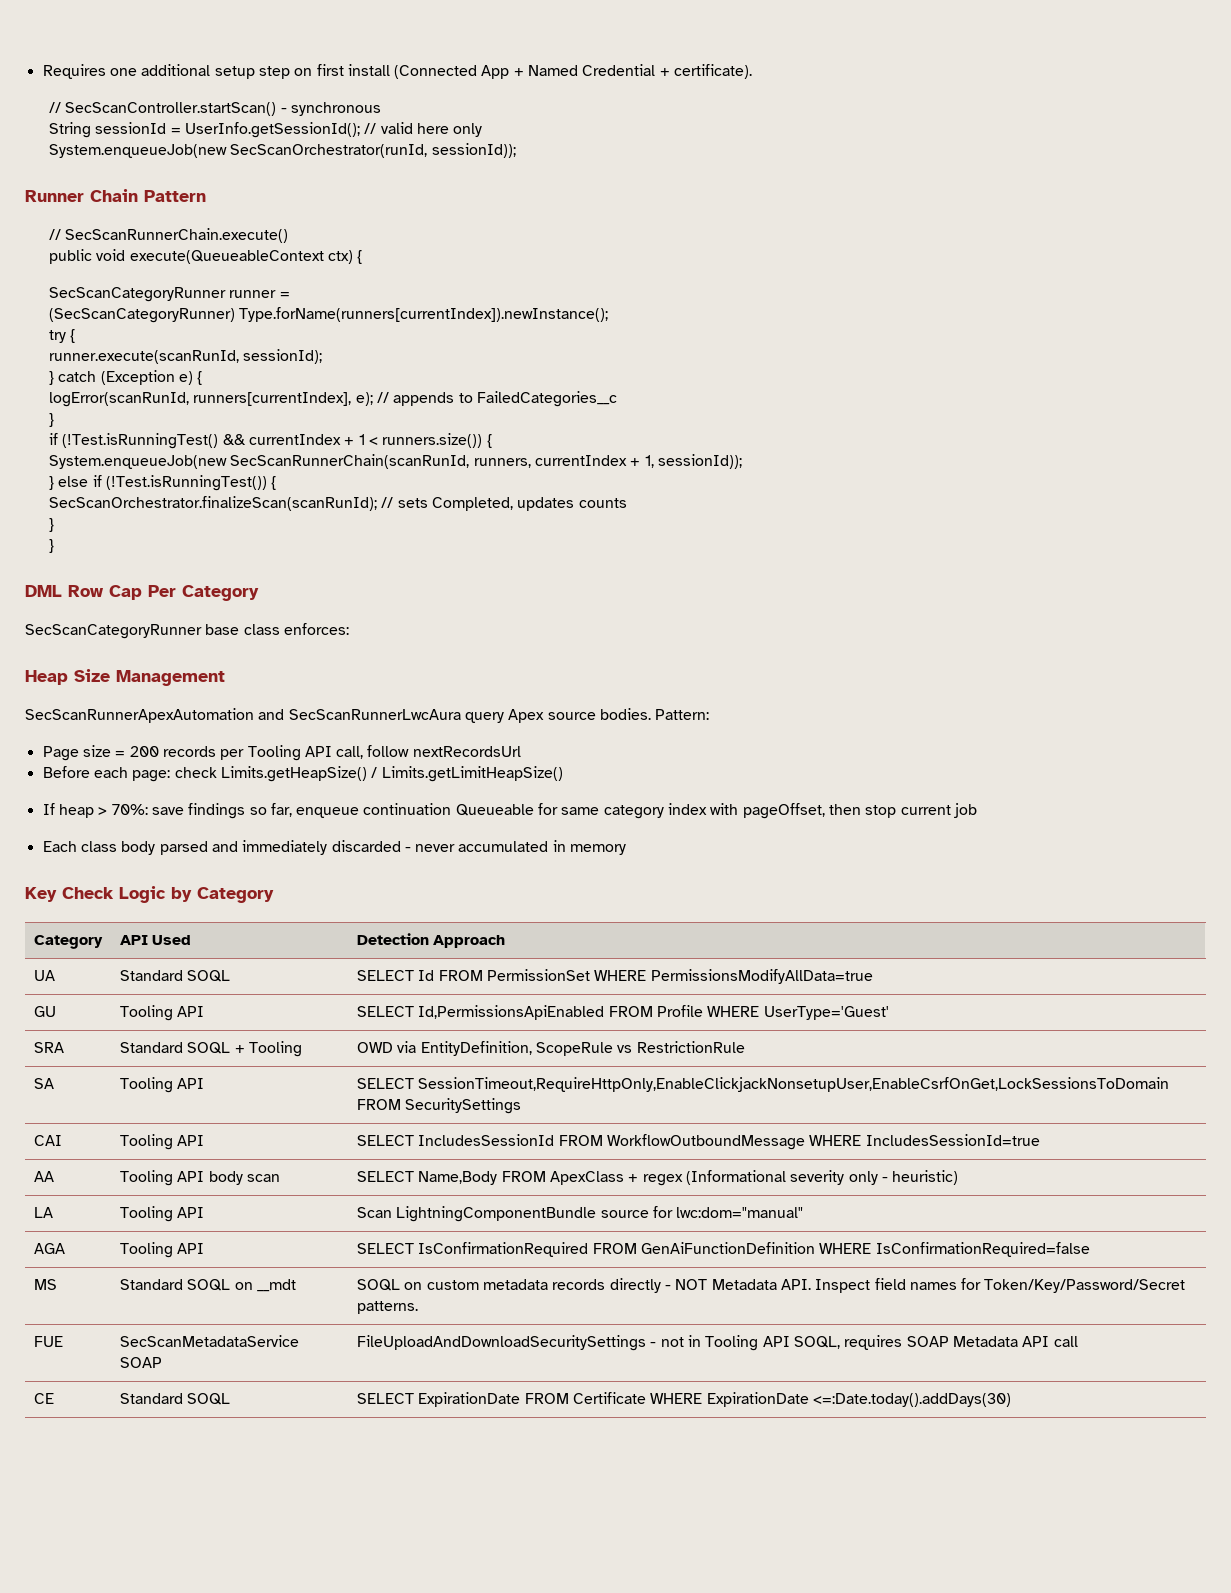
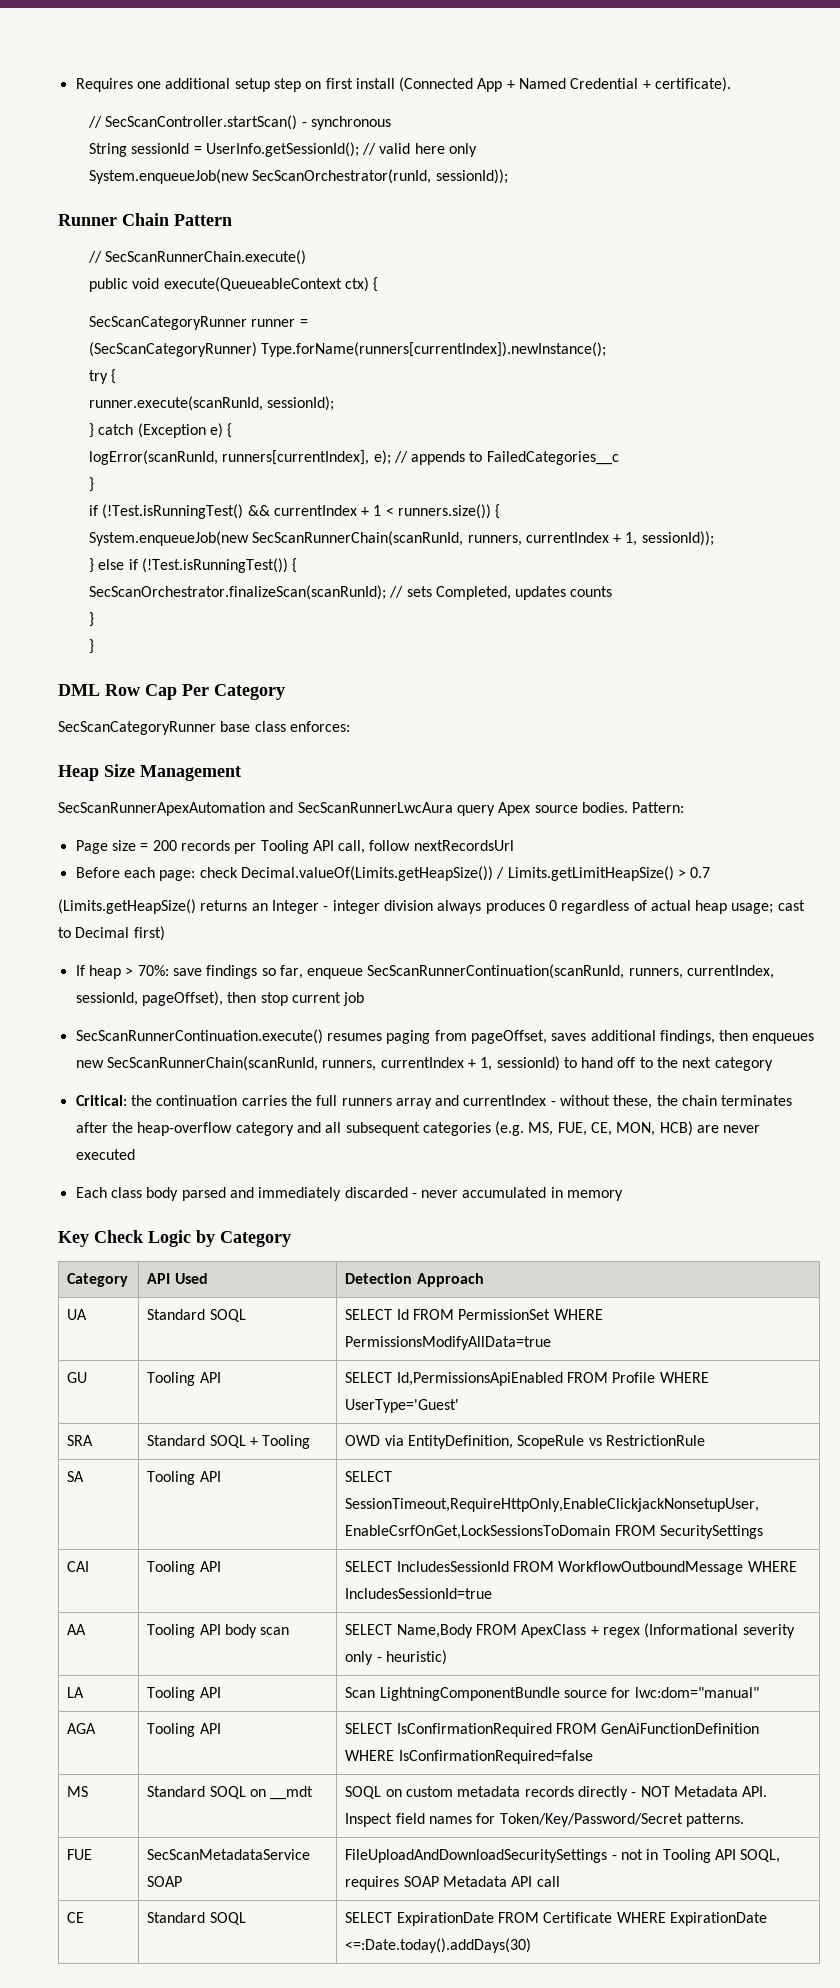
[220,766,367,782] Limits.getHeapSize() -> [240,866,493,881] Decimal.valueOf(Limits.getHeapSize())
(563, 774) none -> [677,867,711,878] [58,899,805,914] [58,926,165,941] > 0.7 // (Limits.getHeapSize() returns an Integer - integer division always produces 0 regardless of actual heap usage; cast to Decimal first)
[363,803,978,819] continuation Queueable for same category index with pageOffset, then stop current job -> [367,964,775,979] [75,991,365,1006] [75,1029,815,1044] [75,1056,773,1071] [75,1095,793,1109] [75,1121,761,1136] [75,1149,135,1160] SecScanRunnerContinuation(scanRunId, runners, currentIndex, sessionId, pageOffset), then stop current job // SecScanRunnerContinuation.execute() resumes paging from pageOffset, saves additional findings, then enqueues new SecScanRunnerChain(scanRunId, runners, currentIndex + 1, sessionId) to hand off to the next category // Critical: the continuation carries the full runners array and currentIndex - without these, the chain terminates after the heap-overflow category and all subsequent categories (e.g. MS, FUE, CE, MON, HCB) are never executed

